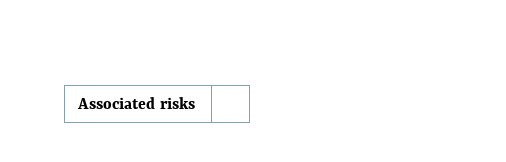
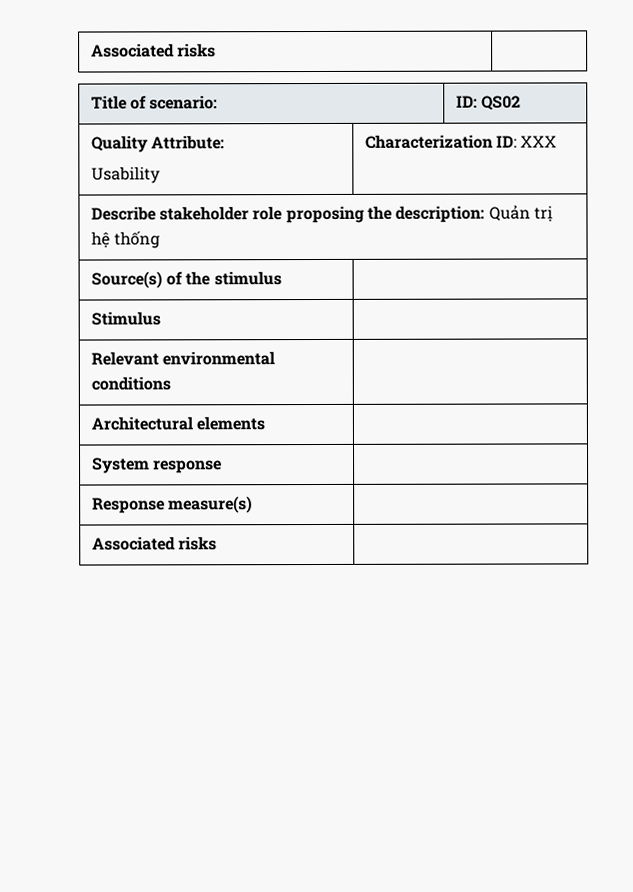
[77,97,195,109] Associated risks | -> [90,43,217,58] [90,95,219,110] [455,95,522,111] [90,135,226,153] [90,166,161,184] [364,134,558,149] [90,204,554,224] [90,231,161,249] [90,271,282,289] [90,311,161,326] [90,351,276,366] [90,376,171,391] [90,416,266,431] [91,457,223,474] [91,496,254,514] [91,536,218,551] Associated risks | // Title of scenario: | ID: QS02 // Quality Attribute: // Usability | Characterization ID: XXX // Describe stakeholder role proposing the description: Quản trị hệ thống // Source(s) of the stimulus | // Stimulus | // Relevant environmental conditions | // Architectural elements | // System response | // Response measure(s) | // Associated risks |

